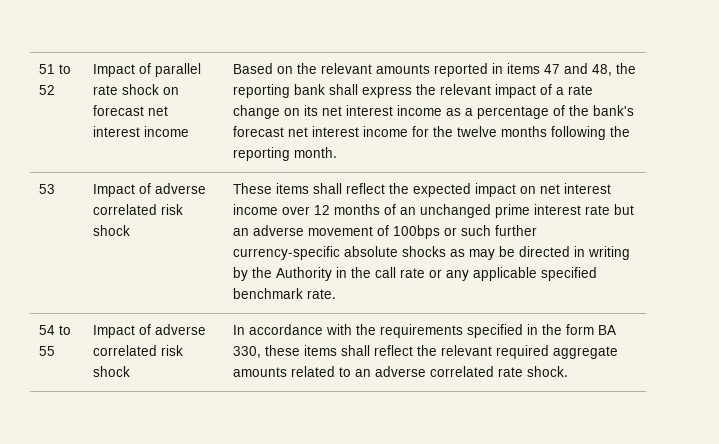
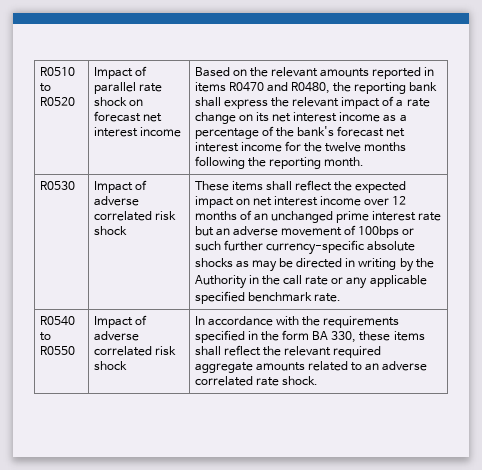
[39,64,72,74] [39,85,56,95] 51 to 52 -> [39,67,75,76] [39,83,51,92] [39,97,75,106] R0510 to R0520
[544,63,613,76] 47 and 48, -> [228,82,331,94] R0470 and R0480,
[39,184,56,194] 53 -> [39,181,75,190] R0530
[39,325,72,335] [39,346,56,356] 54 to 55 -> [39,316,75,326] [39,332,51,341] [39,346,75,355] R0540 to R0550

